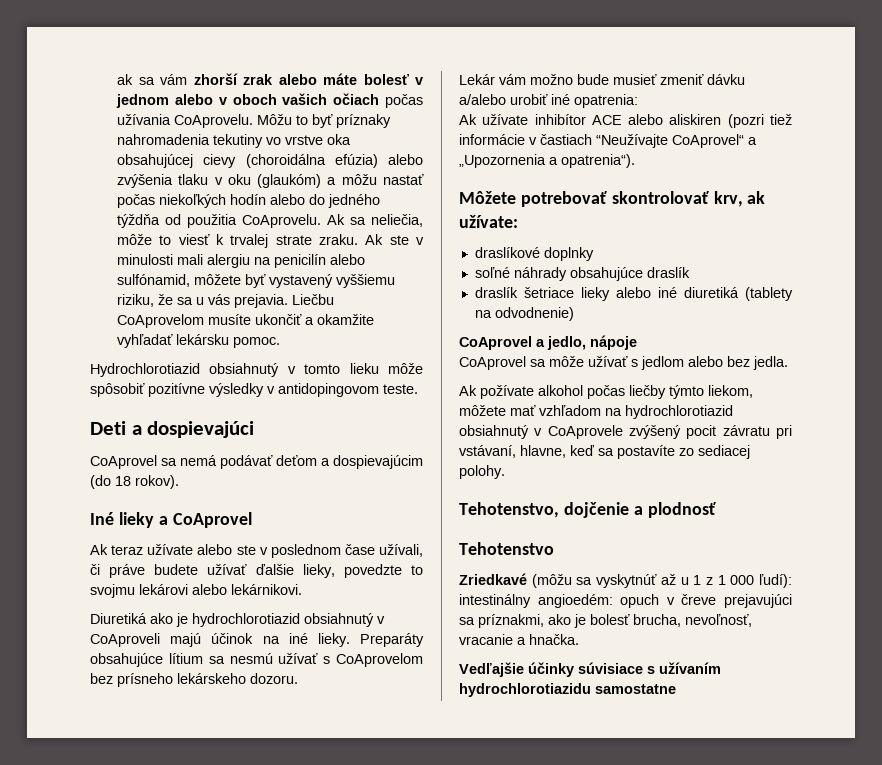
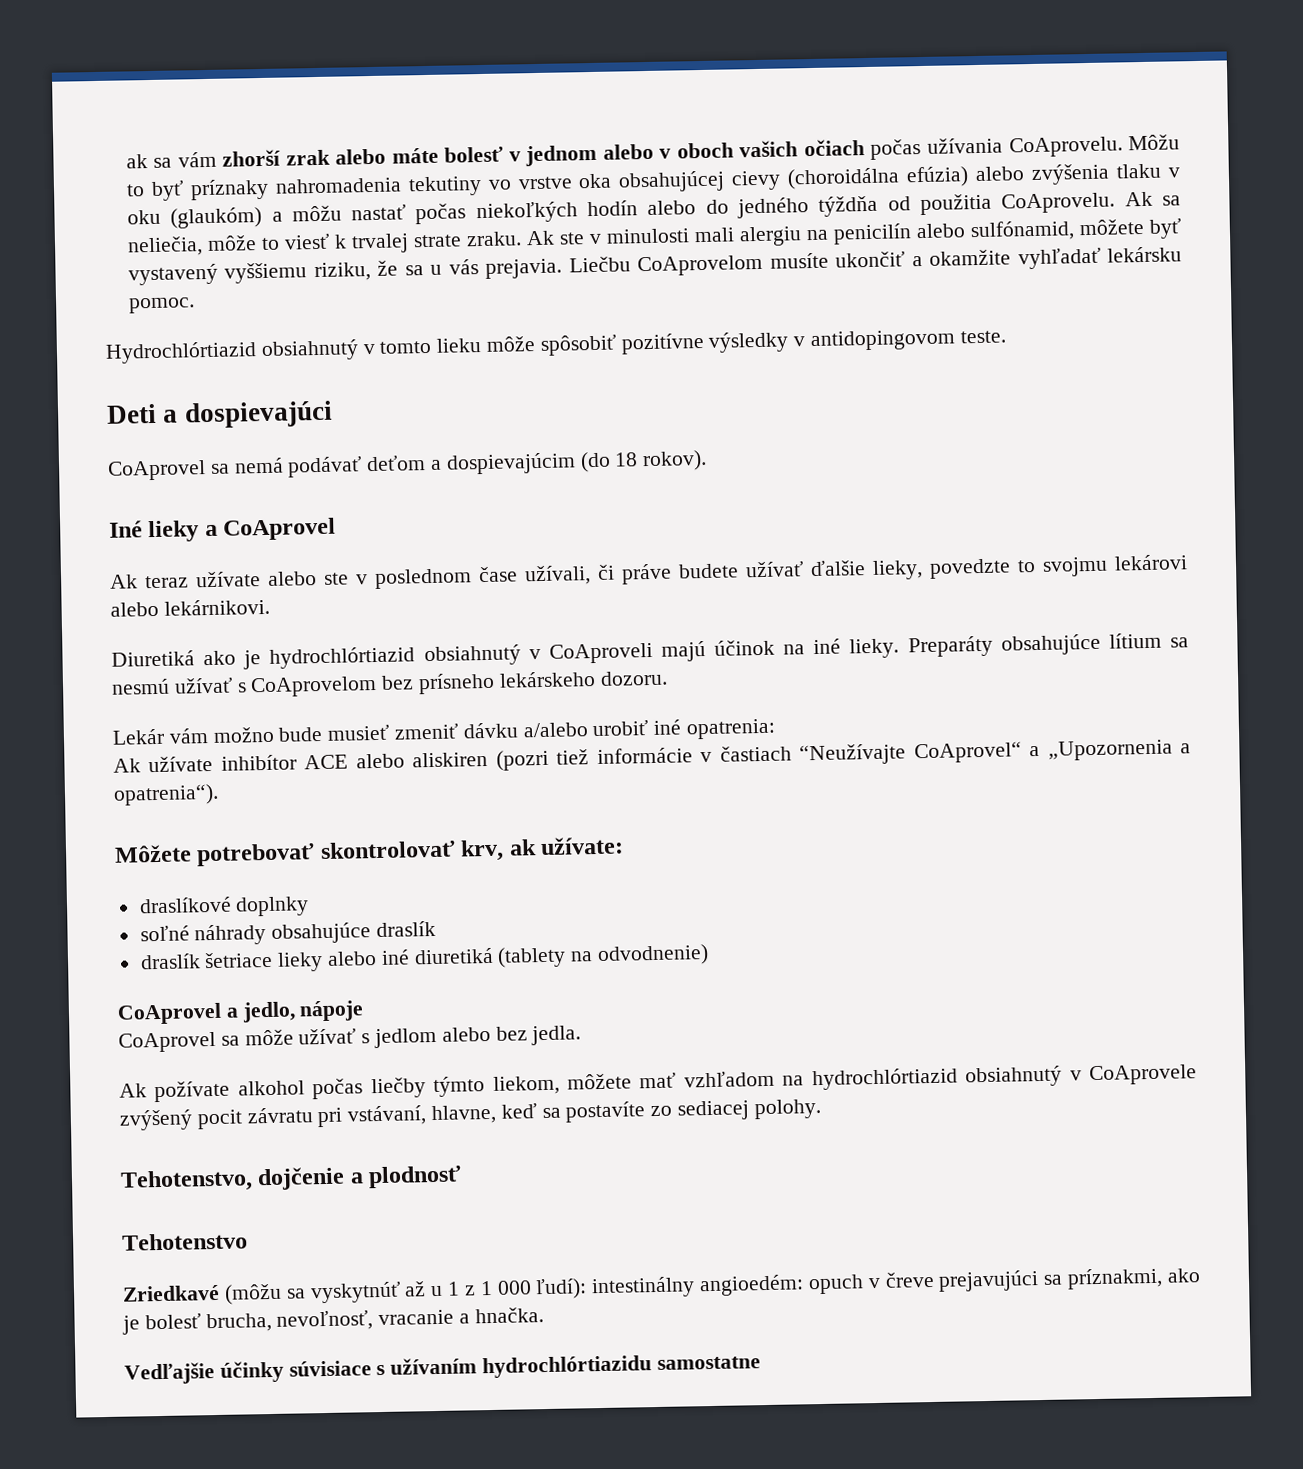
[90,363,200,377] Hydrochlorotiazid -> [105,341,257,364] Hydrochlórtiazid
[192,613,300,627] hydrochlorotiazid -> [269,646,416,669] hydrochlórtiazid
[625,405,733,419] hydrochlorotiazid -> [811,1067,958,1091] hydrochlórtiazid
[459,683,591,697] hydrochlorotiazidu -> [482,1355,653,1379] hydrochlórtiazidu

